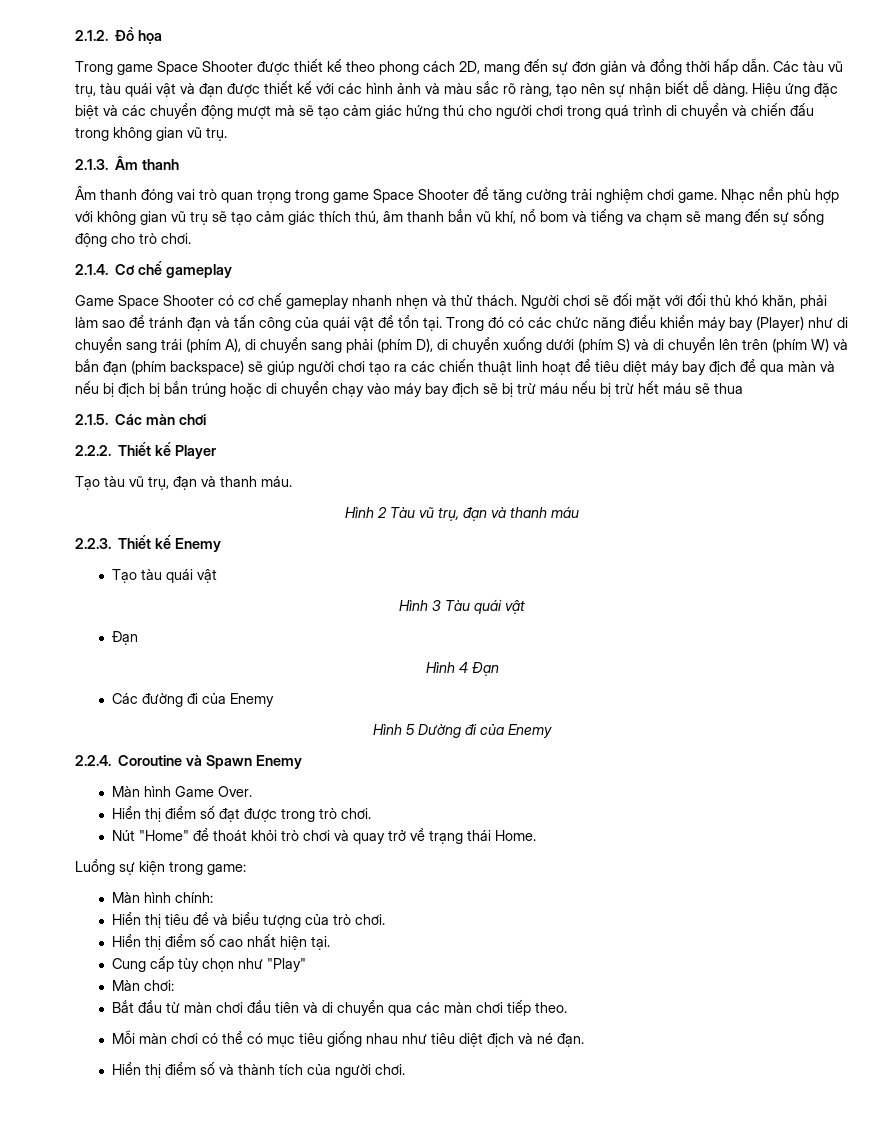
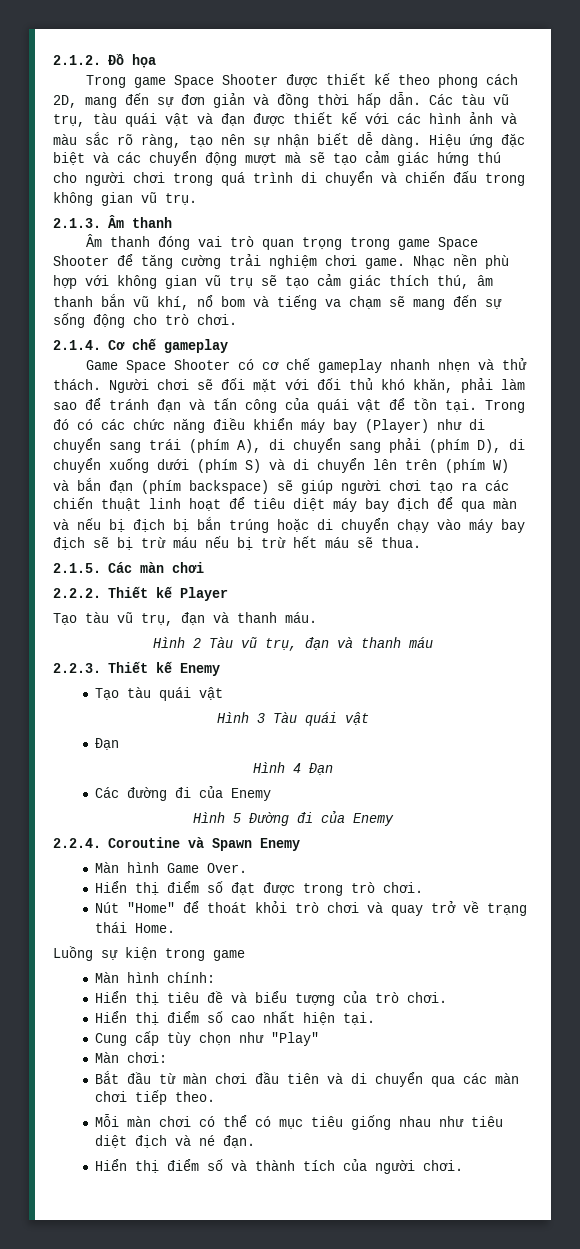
[714,383,743,394] thua -> [381,537,421,548] thua.
[418,724,461,738] Dường -> [248,812,289,826] Đường
[207,864,246,875] game: -> [213,950,245,961] game

